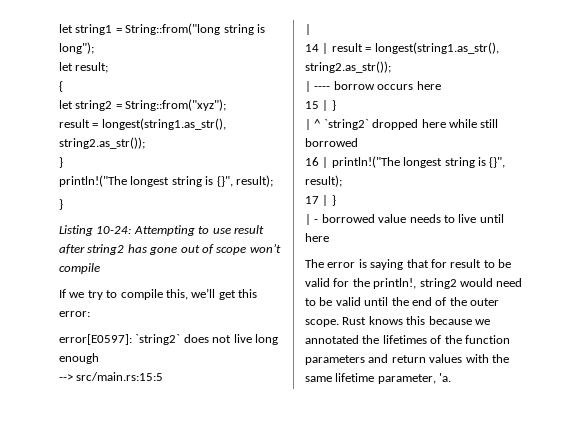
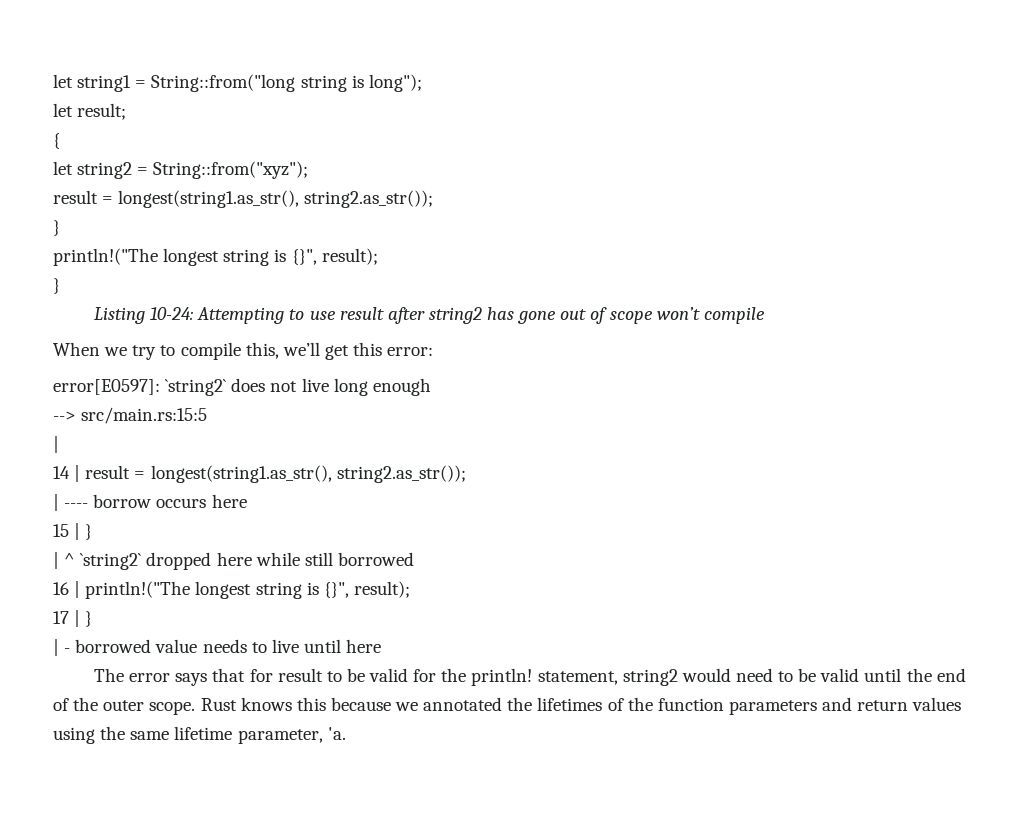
[59,289,66,298] If -> [53,342,100,356] When
[358,259,404,270] is saying -> [175,673,208,686] says
[373,278,417,289] println!, -> [471,668,618,686] println! statement,
[465,354,489,363] with -> [53,727,95,744] using

